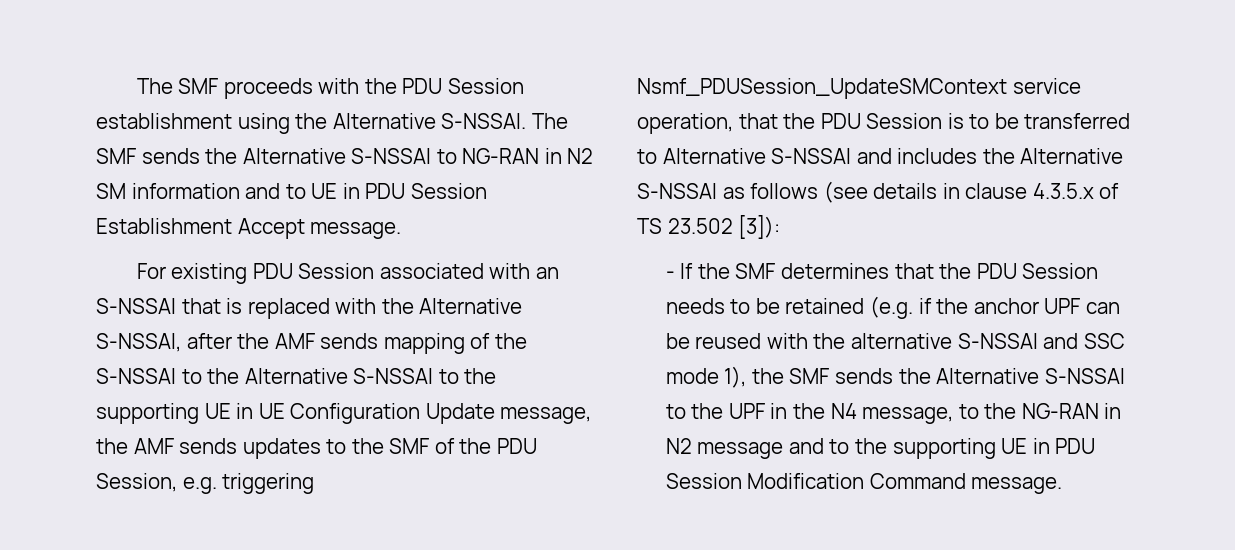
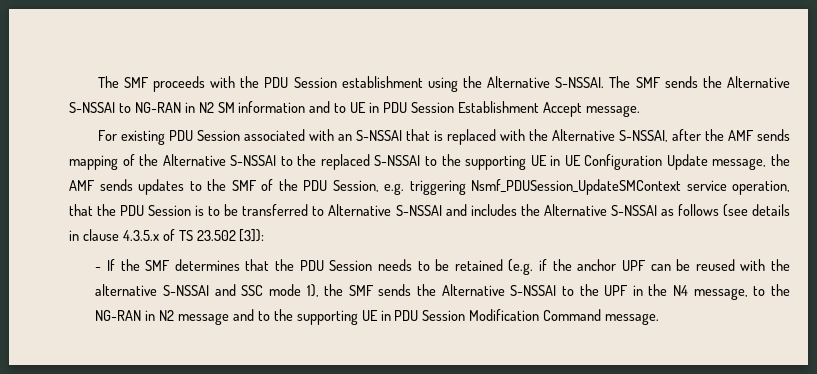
[96,368,348,384] S-NSSAI to the Alternative -> [162,154,370,170] Alternative S-NSSAI to the replaced

